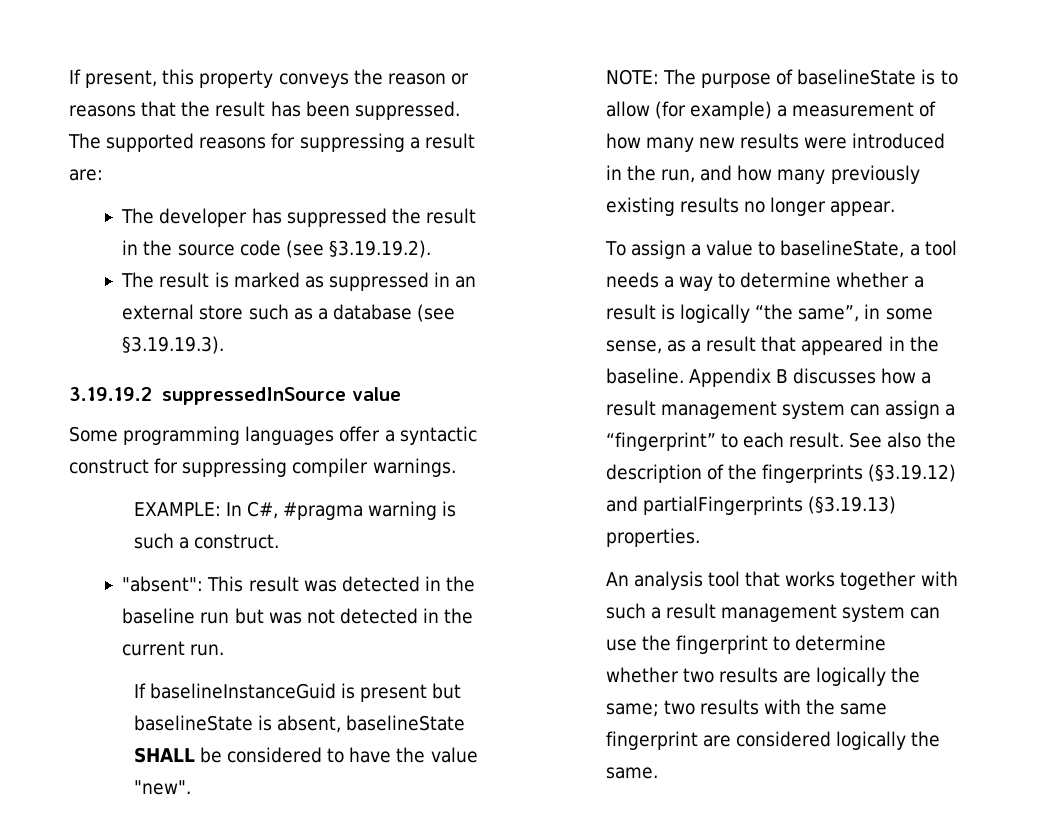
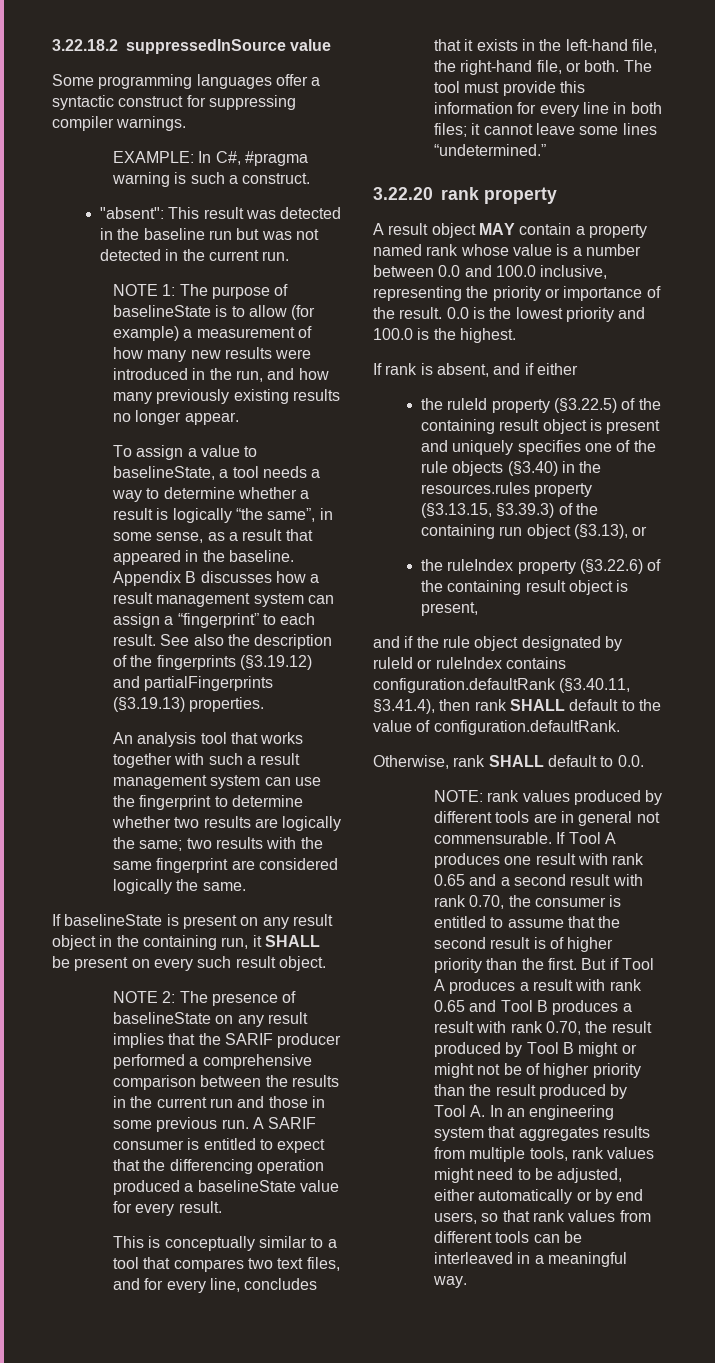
[69,69,469,88] [69,101,460,120] [68,133,475,152] [69,169,103,181] [121,208,476,227] [122,240,431,258] [121,272,477,291] [122,304,456,322] [122,336,225,354] [69,387,152,401] If present, this property conveys the reason or reasons that the result has been suppressed. The supported reasons for suppressing a result are: // The developer has suppressed the result in the source code (see §3.19.19.2). // The result is marked as suppressed in an external store such as a database (see §3.19.19.3). // 3.19.19.2 -> [52,39,118,51] 3.22.18.2
[133,683,462,702] [133,715,466,733] [133,747,478,763] [133,780,191,795] [605,69,659,85] If baselineInstanceGuid is present but baselineState is absent, baselineState SHALL be considered to have the value "new". // NOTE: -> [113,284,176,296] NOTE 1:
(658, 773) none -> [52,914,333,929] [52,935,320,950] [52,956,326,971] [113,991,297,1006] [113,1012,309,1027] [113,1033,342,1048] [113,1054,312,1069] [113,1075,340,1090] [113,1096,326,1108] [113,1117,317,1132] [113,1138,326,1153] [113,1159,325,1174] [113,1180,340,1195] [113,1201,222,1216] [113,1236,337,1251] [113,1257,340,1272] [113,1278,318,1293] [434,39,658,53] [434,60,652,75] [434,81,586,96] [434,102,662,117] [434,123,657,137] [434,144,547,156] [373,187,557,204] [373,223,647,238] [373,244,641,256] [373,265,608,279] [373,286,661,301] [373,307,646,322] [373,328,516,343] [373,363,578,377] [421,398,661,413] [421,419,661,434] [421,440,656,455] [421,461,602,476] [421,482,593,497] [421,503,599,518] [421,524,648,539] [421,559,662,574] [421,580,629,595] [421,602,479,616] [373,636,622,651] [373,657,566,669] [373,678,631,693] [373,699,661,714] [373,720,620,735] [373,755,644,769] [434,790,663,805] [434,811,660,826] [434,832,617,844] [434,853,645,868] [434,874,643,886] [434,895,622,909] [434,916,621,928] [434,937,614,952] [434,958,655,973] [434,979,642,994] [434,1000,632,1015] [434,1021,652,1035] [434,1042,637,1057] [434,1063,641,1078] [434,1084,628,1099] [434,1105,615,1120] [434,1126,651,1141] [434,1147,655,1162] [434,1168,623,1183] [434,1189,644,1204] [434,1210,651,1224] [434,1231,583,1243] [434,1252,628,1267] [433,1276,468,1288] // If baselineState is present on any result object in the containing run, it SHALL be present on every such result object. // NOTE 2: The presence of baselineState on any result implies that the SARIF producer performed a comprehensive comparison between the results in the current run and those in some previous run. A SARIF consumer is entitled to expect that the differencing operation produced a baselineState value for every result. // This is conceptually similar to a tool that compares two text files, and for every line, concludes that it exists in the left-hand file, the right-hand file, or both. The tool must provide this information for every line in both files; it cannot leave some lines “undetermined.” // 3.22.20 rank property // A result object MAY contain a property named rank whose value is a number between 0.0 and 100.0 inclusive, representing the priority or importance of the result. 0.0 is the lowest priority and 100.0 is the highest. // If rank is absent, and if either // the ruleId property (§3.22.5) of the containing result object is present and uniquely specifies one of the rule objects (§3.40) in the resources.rules property (§3.13.15, §3.39.3) of the containing run object (§3.13), or // the ruleIndex property (§3.22.6) of the containing result object is present, // and if the rule object designated by ruleId or ruleIndex contains configuration.defaultRank (§3.40.11, §3.41.4), then rank SHALL default to the value of configuration.defaultRank. // Otherwise, rank SHALL default to 0.0. // NOTE: rank values produced by different tools are in general not commensurable. If Tool A produces one result with rank 0.65 and a second result with rank 0.70, the consumer is entitled to assume that the second result is of higher priority than the first. But if Tool A produces a result with rank 0.65 and Tool B produces a result with rank 0.70, the result produced by Tool B might or might not be of higher priority than the result produced by Tool A. In an engineering system that aggregates results from multiple tools, rank values might need to be adjusted, either automatically or by end users, so that rank values from different tools can be interleaved in a meaningful way.

